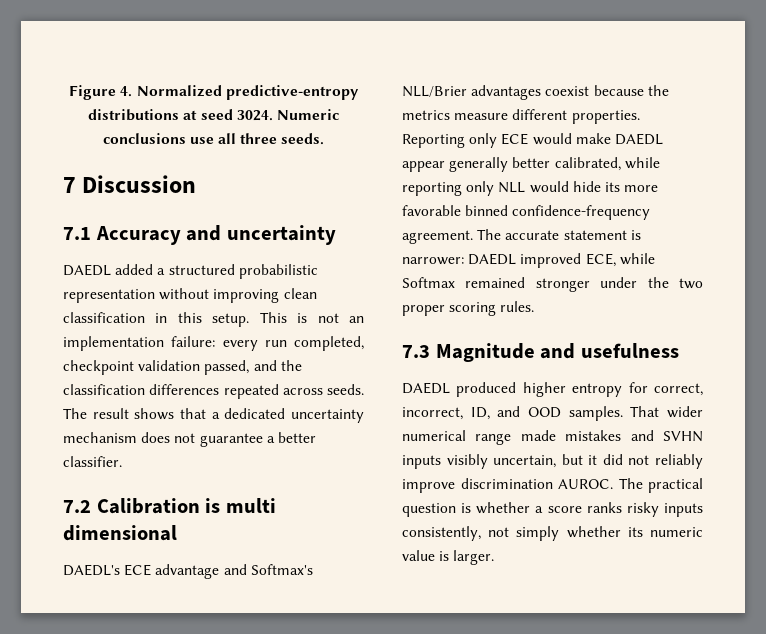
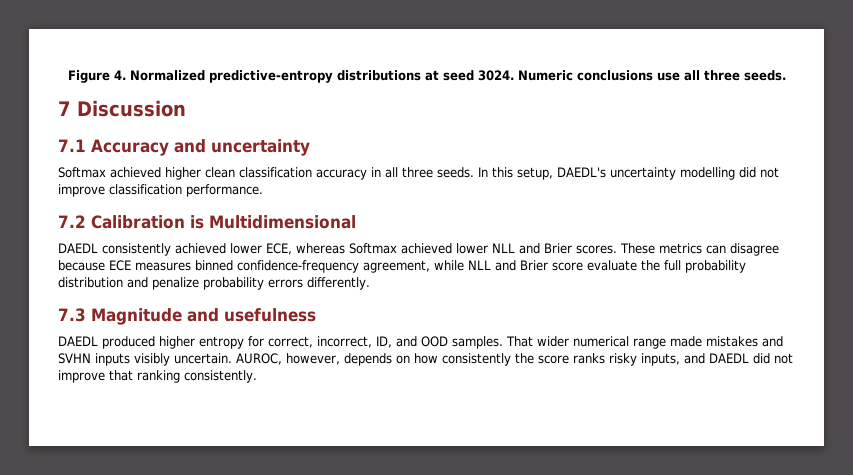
[63,264,318,279] [63,288,317,303] [63,312,364,327] [63,336,364,351] [63,360,302,375] [63,384,364,399] [63,408,364,423] [63,432,316,447] [63,456,122,467] [63,498,276,514] [63,525,177,541] [63,564,313,579] [402,85,669,100] [402,109,640,124] [402,133,663,148] [402,157,660,172] [402,181,659,196] [402,205,651,220] [402,229,641,244] [402,253,655,268] [402,277,703,292] [402,301,535,316] DAEDL added a structured probabilistic representation without improving clean classification in this setup. This is not an implementation failure: every run completed, checkpoint validation passed, and the classification differences repeated across seeds. The result shows that a dedicated uncertainty mechanism does not guarantee a better classifier. // 7.2 Calibration is multi dimensional // DAEDL's ECE advantage and Softmax's NLL/Brier advantages coexist because the metrics measure different properties. Reporting only ECE would make DAEDL appear generally better calibrated, while reporting only NLL would hide its more favorable binned confidence-frequency agreement. The accurate statement is narrower: DAEDL improved ECE, while Softmax remained stronger under the two proper scoring rules. -> [58,167,779,180] [58,184,263,197] [58,215,356,229] [58,243,779,256] [58,260,746,273] [58,277,370,290] Softmax achieved higher clean classification accuracy in all three seeds. In this setup, DAEDL's uncertainty modelling did not improve classification performance. // 7.2 Calibration is Multidimensional // DAEDL consistently achieved lower ECE, whereas Softmax achieved lower NLL and Brier scores. These metrics can disagree because ECE measures binned confidence-frequency agreement, while NLL and Brier score evaluate the full probability distribution and penalize probability errors differently.
[493,454,703,469] [402,478,703,493] [402,502,703,517] [402,526,703,541] [402,550,495,565] uncertain, but it did not reliably improve discrimination AUROC. The practical question is whether a score ranks risky inputs consistently, not simply whether its numeric value is larger. -> [174,353,793,366] [58,370,257,383] uncertain. AUROC, however, depends on how consistently the score ranks risky inputs, and DAEDL did not improve that ranking consistently.

